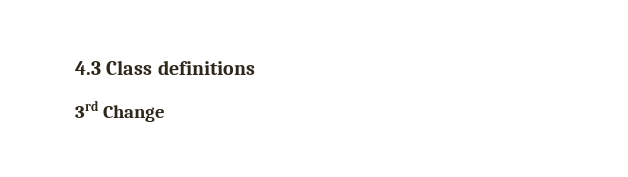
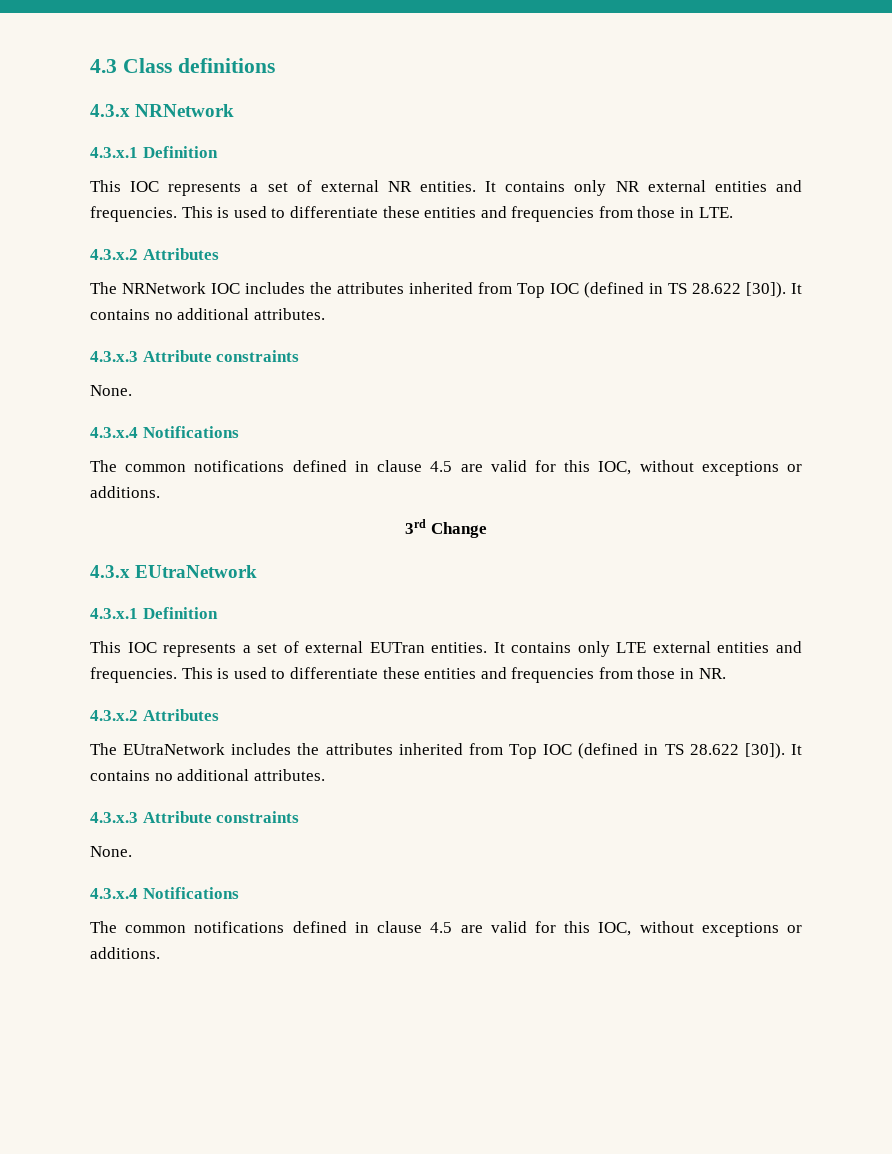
[75,100,165,122] 3rd Change -> [90,104,235,117] [90,146,218,158] [90,180,802,196] [90,206,733,222] [90,248,219,260] [90,282,802,298] [90,308,325,320] [90,350,300,362] [90,385,132,396] [90,426,239,438] [90,460,802,476] [90,486,160,498] [405,519,487,538] [90,565,258,578] [90,607,218,619] [90,641,802,657] [90,667,726,683] [90,709,219,721] [90,743,802,759] [90,769,325,781] [90,811,300,823] [90,846,132,857] [90,887,239,899] [90,921,802,937] [90,947,160,959] 4.3.x NRNetwork // 4.3.x.1 Definition // This IOC represents a set of external NR entities. It contains only NR external entities and frequencies. This is used to differentiate these entities and frequencies from those in LTE. // 4.3.x.2 Attributes // The NRNetwork IOC includes the attributes inherited from Top IOC (defined in TS 28.622 [30]). It contains no additional attributes. // 4.3.x.3 Attribute constraints // None. // 4.3.x.4 Notifications // The common notifications defined in clause 4.5 are valid for this IOC, without exceptions or additions. // 3rd Change // 4.3.x EUtraNetwork // 4.3.x.1 Definition // This IOC represents a set of external EUTran entities. It contains only LTE external entities and frequencies. This is used to differentiate these entities and frequencies from those in NR. // 4.3.x.2 Attributes // The EUtraNetwork includes the attributes inherited from Top IOC (defined in TS 28.622 [30]). It contains no additional attributes. // 4.3.x.3 Attribute constraints // None. // 4.3.x.4 Notifications // The common notifications defined in clause 4.5 are valid for this IOC, without exceptions or additions.

